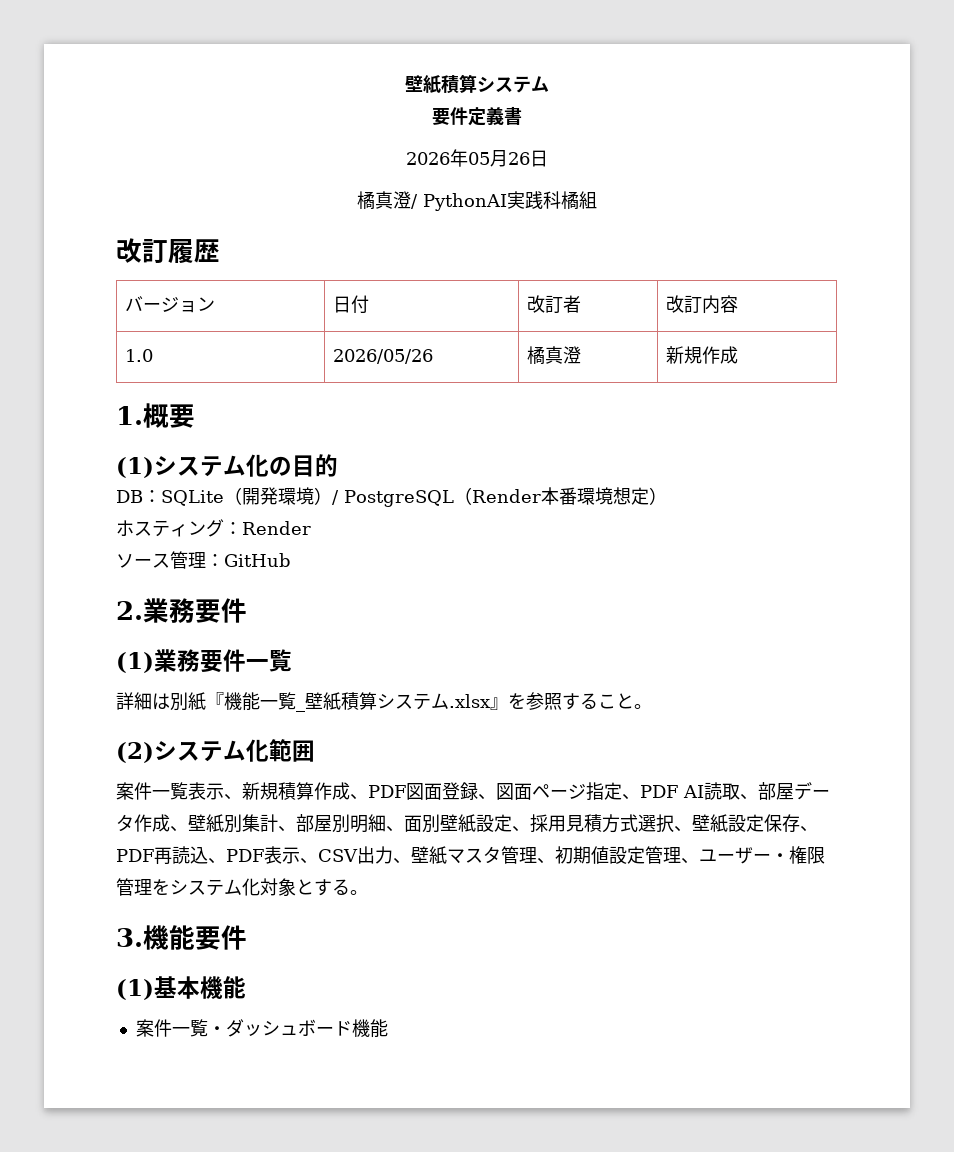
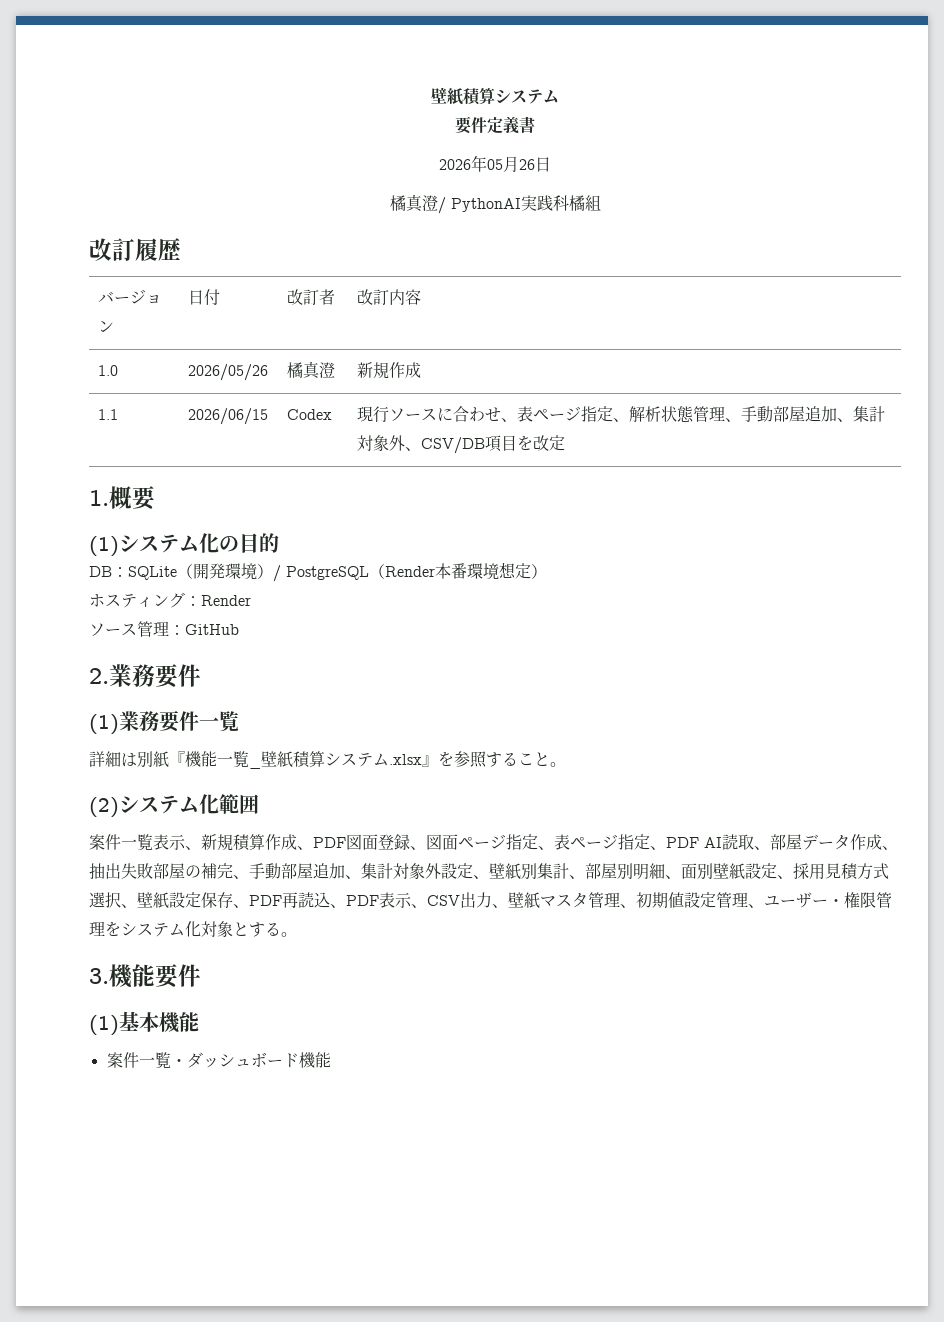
(739, 355) none -> [97,409,118,420] [187,408,268,425] [286,409,332,420] [356,406,885,423] [356,435,565,454] // 1.1 | 2026/06/15 | Codex | 現行ソースに合わせ、表ページ指定、解析状態管理、手動部屋追加、集計対象外、CSV/DB項目を改定
(640, 797) none -> [554,834,666,850] 表ページ指定、
(188, 829) none -> [89,863,489,879] 抽出失敗部屋の補完、手動部屋追加、集計対象外設定、

